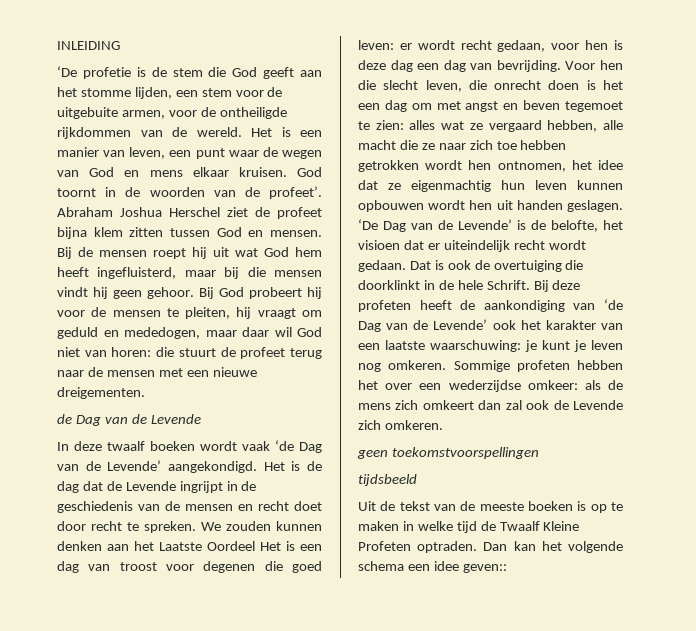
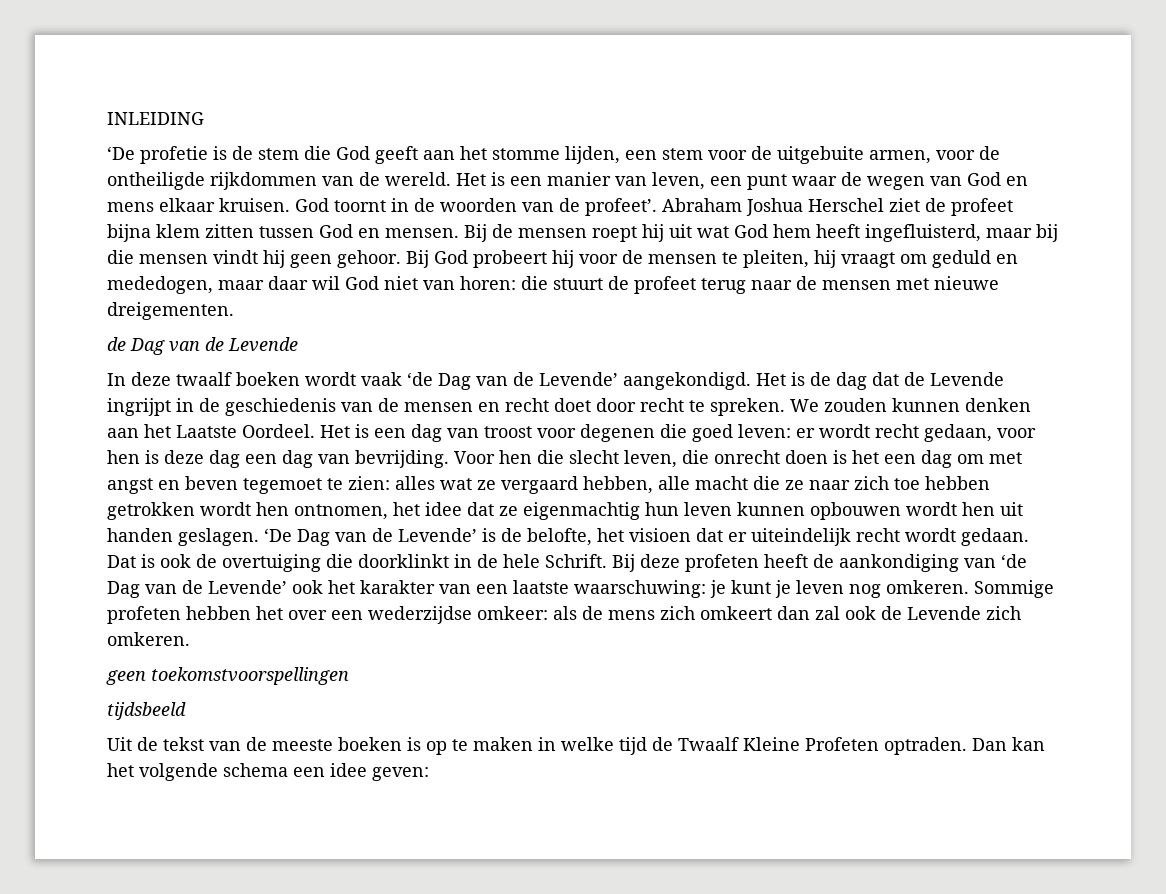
[186,370,209,377] een -> (929, 284) none
[207,541,255,551] Oordeel -> [242,424,315,438] Oordeel.
[462,564,507,573] geven:: -> [372,767,429,781] geven:

